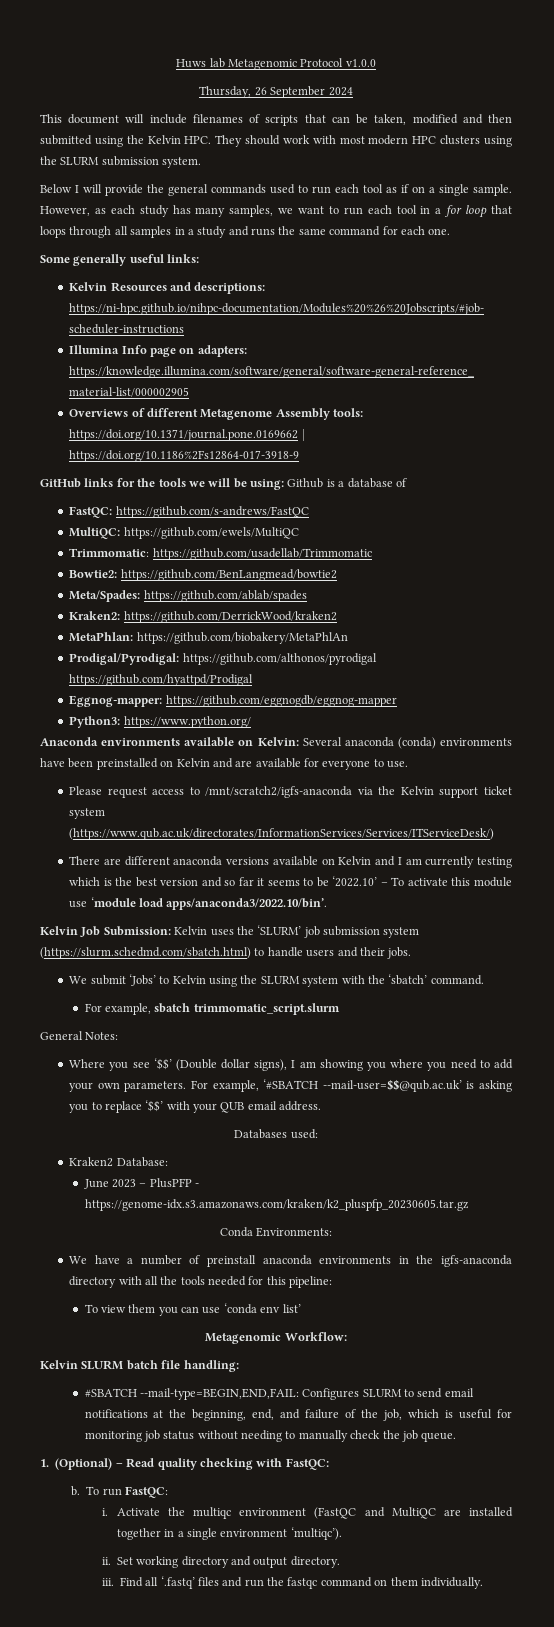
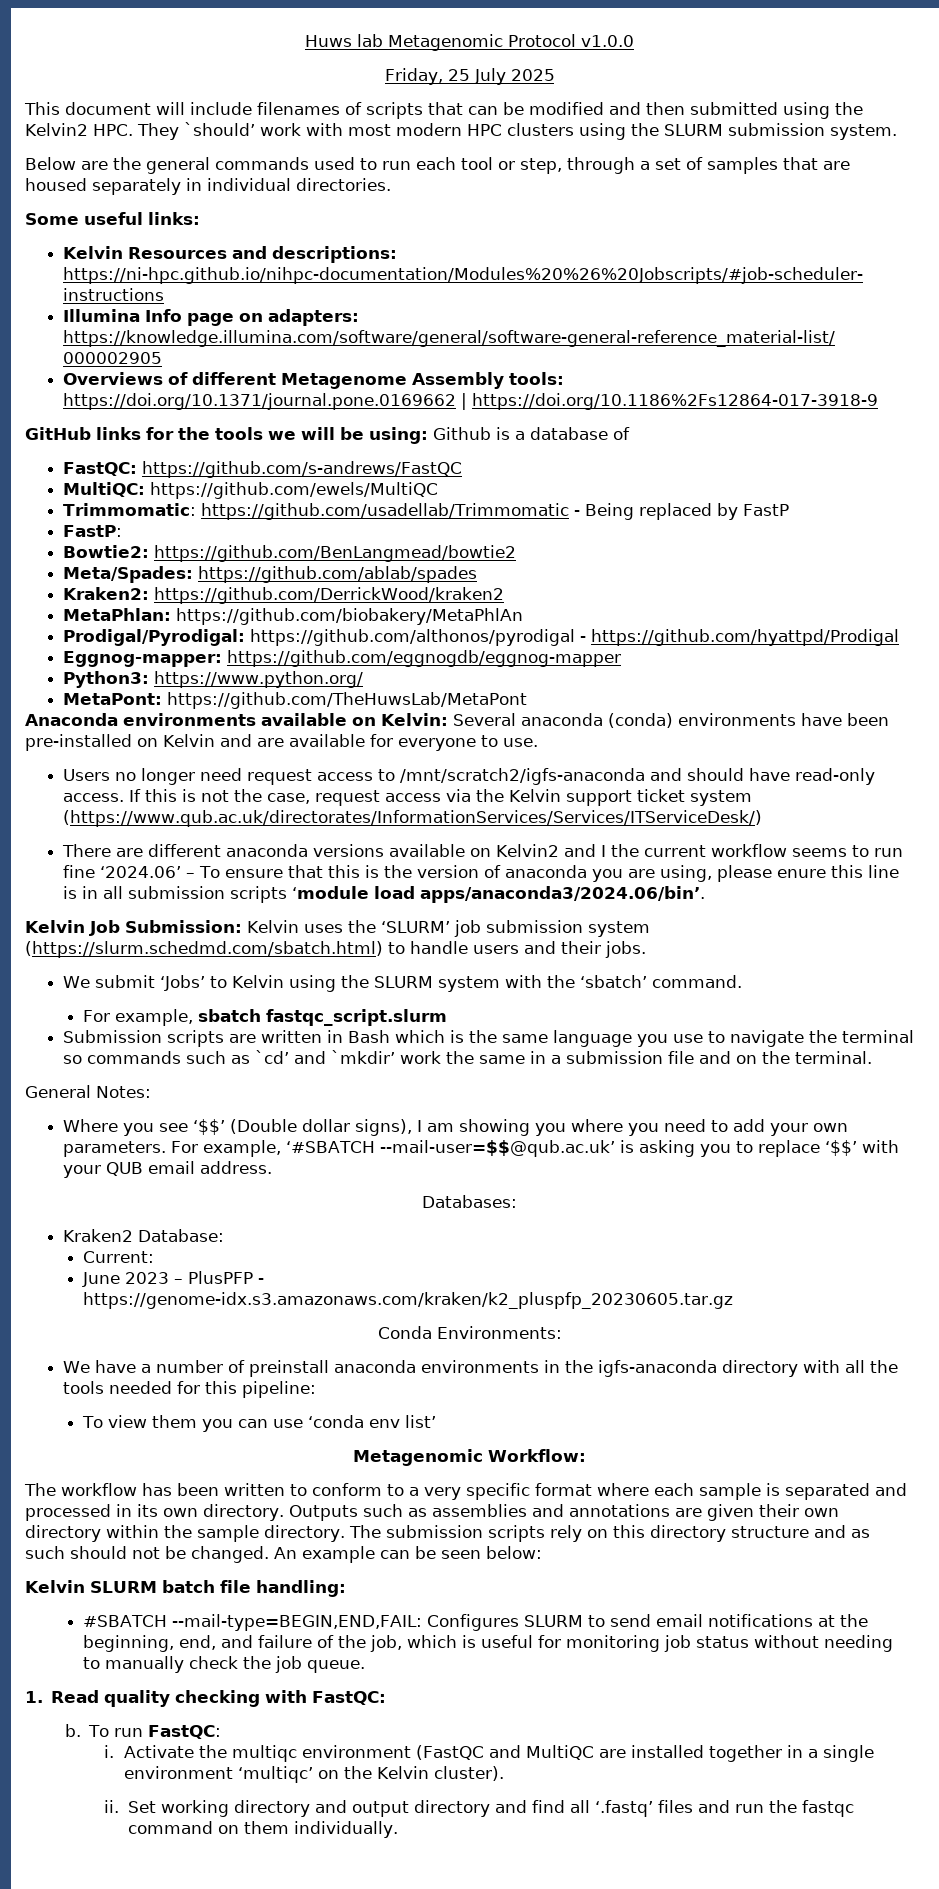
[199,86,353,98] Thursday, 26 September 2024 -> [384,68,555,85] Friday, 25 July 2025
[374,114,407,125] taken, -> (524, 108) none
[147,135,181,144] Kelvin -> [25,123,88,136] Kelvin2
[245,135,281,145] should -> [183,122,255,136] `should’
[75,184,143,196] I will provide -> [81,161,108,170] are
[386,184,512,196] [40,205,512,218] [40,226,451,238] as if on a single sample. However, as each study has many samples, we want to run each tool in a for loop that loops through all samples in a study and runs the same command for each one. -> [498,157,850,174] [25,178,391,195] or step, through a set of samples that are housed separately in individual directories.
[73,254,127,266] generally -> (79, 219) none
(372, 554) none -> [573,503,789,520] [62,525,122,537] - Being replaced by FastP // FastP:
(377, 659) none -> [579,636,586,642] -
(251, 722) none -> [62,692,527,709] // MetaPont: https://github.com/TheHuwsLab/MetaPont
[96,758,158,770] preinstalled -> [25,734,132,751] pre-installed
[69,786,353,798] Please request access to /mnt/scratch2/igfs-anaconda -> [62,768,875,785] [62,789,441,806] Users no longer need request access to /mnt/scratch2/igfs-anaconda and should have read-only access. If this is not the case, request access
[338,856,372,865] Kelvin -> [495,844,559,857] Kelvin2
[405,856,512,868] [69,876,512,887] [69,901,88,908] am currently testing which is the best version and so far it seems to be ‘2022.10’ – To activate this module use -> [610,844,903,857] [62,865,899,882] [62,886,287,903] the current workflow seems to run fine ‘2024.06’ – To ensure that this is the version of anaconda you are using, please enure this line is in all submission scripts
[166,898,328,910] apps/anaconda3/2022.10/bin’. -> [419,886,705,903] apps/anaconda3/2024.06/bin’.
[193,1003,340,1015] trimmomatic_script.slurm -> [265,1009,447,1026] [62,1030,914,1047] [62,1050,872,1064] fastqc_script.slurm // Submission scripts are written in Bash which is the same language you use to navigate the terminal so commands such as `cd’ and `mkdir’ work the same in a submission file and on the terminal.
[234,1129,318,1139] Databases used: -> [422,1195,517,1208] Databases:
(168, 1162) none -> [82,1251,154,1263] // Current:
(347, 1336) none -> [24,1483,907,1500] [25,1504,839,1521] [25,1525,870,1542] [25,1546,542,1563] // The workflow has been written to conform to a very specific format where each sample is separated and processed in its own directory. Outputs such as assemblies and annotations are given their own directory within the sample directory. The submission scripts rely on this directory structure and as such should not be changed. An example can be seen below:
[55,1458,123,1470] (Optional) – -> (43, 1697) none
[290,1527,342,1540] ‘multiqc’). -> [238,1766,505,1783] ‘multiqc’ on the Kelvin cluster).
[290,1556,340,1568] [101,1577,143,1587] directory. // iii. Find -> [413,1800,565,1817] directory and find

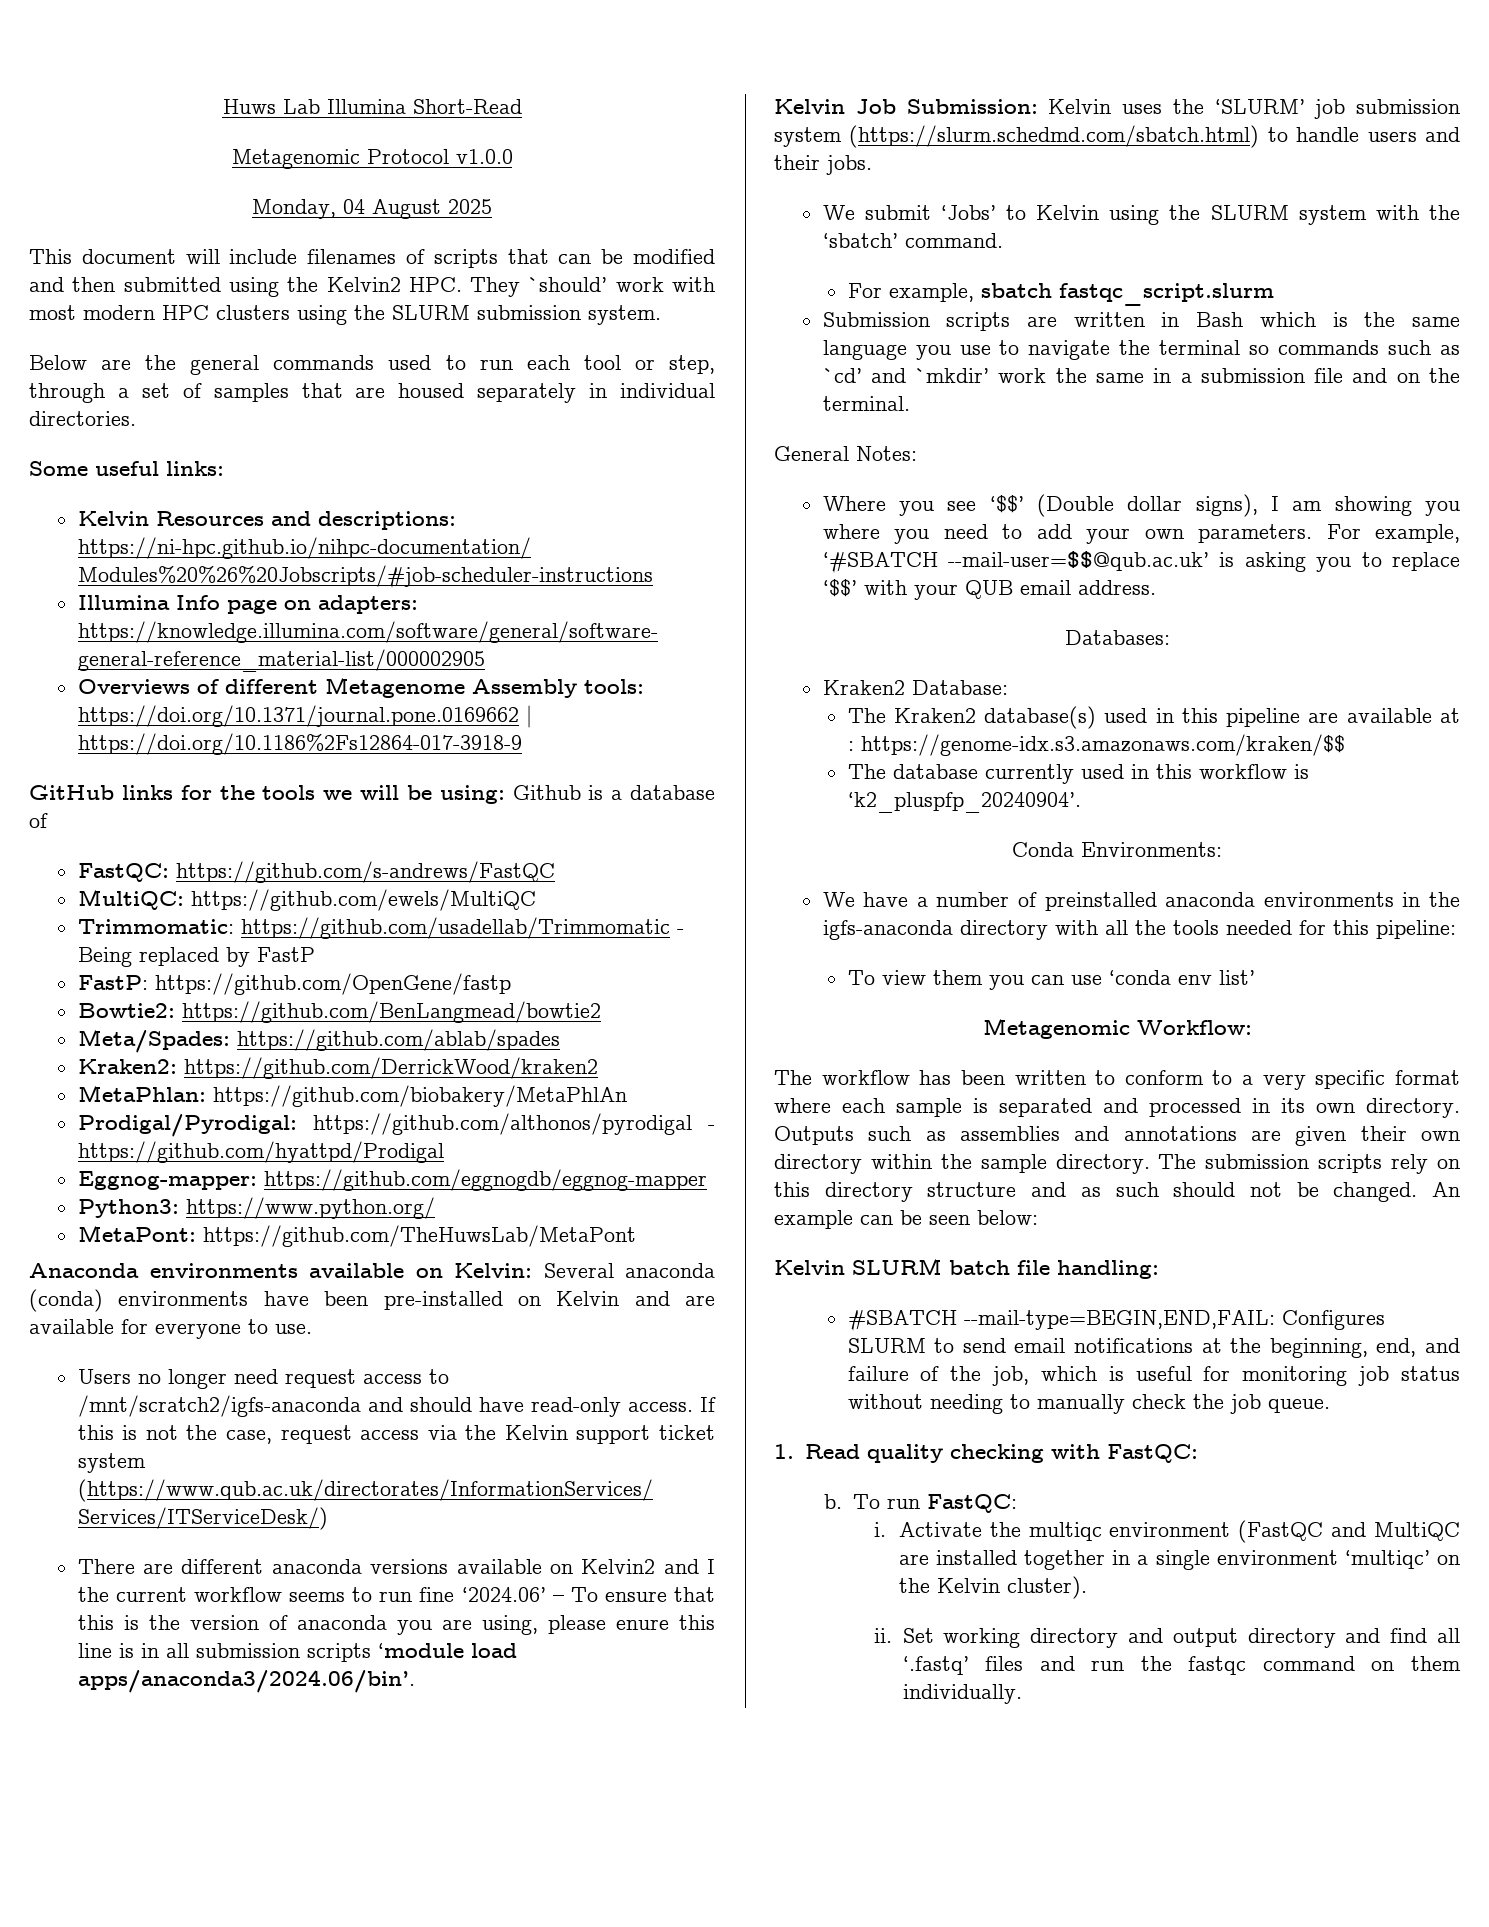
[357,34,383,47] lab -> [282,99,522,114] Lab Illumina Short-Read //
[384,68,506,85] Friday, 25 July -> [252,199,441,219] Monday, 04 August
(122, 531) none -> [154,973,511,995] https://github.com/OpenGene/fastp
[82,1251,154,1263] [81,1271,264,1287] [82,1292,733,1309] Current: // June 2023 – PlusPFP - https://genome-idx.s3.amazonaws.com/kraken/k2_pluspfp_20230605.tar.gz -> [847,706,1460,729] [847,734,1345,756] [847,764,1309,784] [847,792,1081,813] The Kraken2 database(s) used in this pipeline are available at : https://genome-idx.s3.amazonaws.com/kraken/$$ // The database currently used in this workflow is ‘k2_pluspfp_20240904’.
[248,1360,329,1377] preinstall -> [1044,892,1157,911] preinstalled

